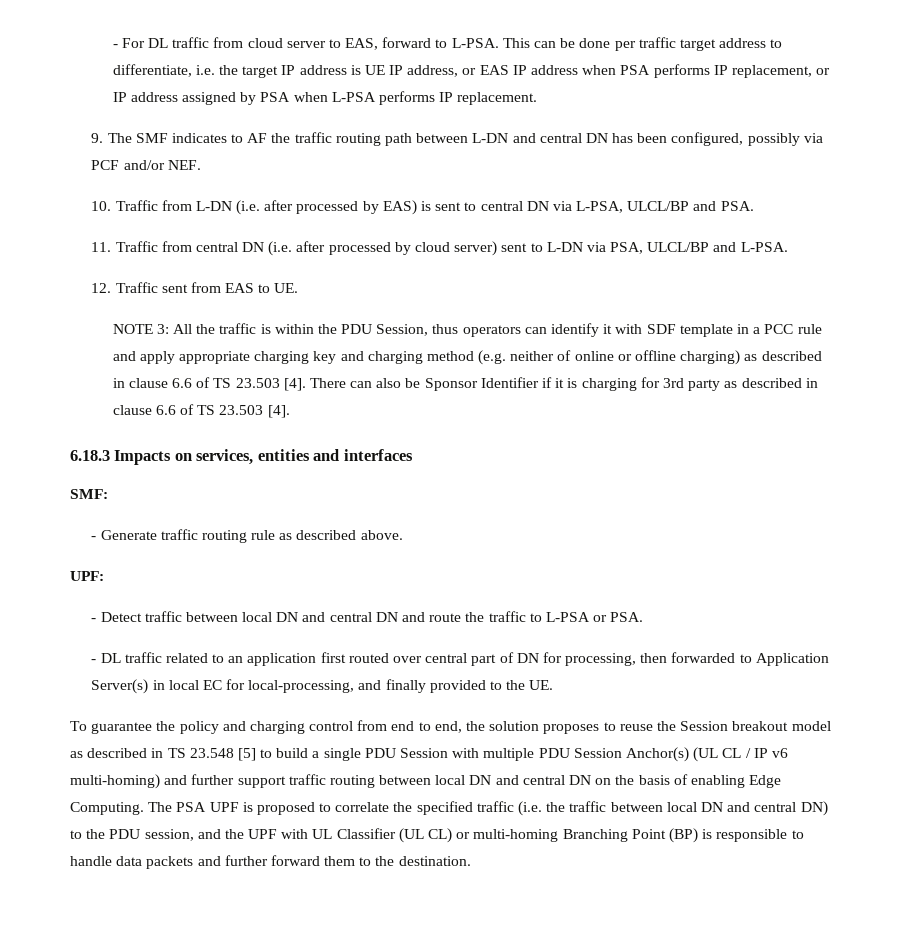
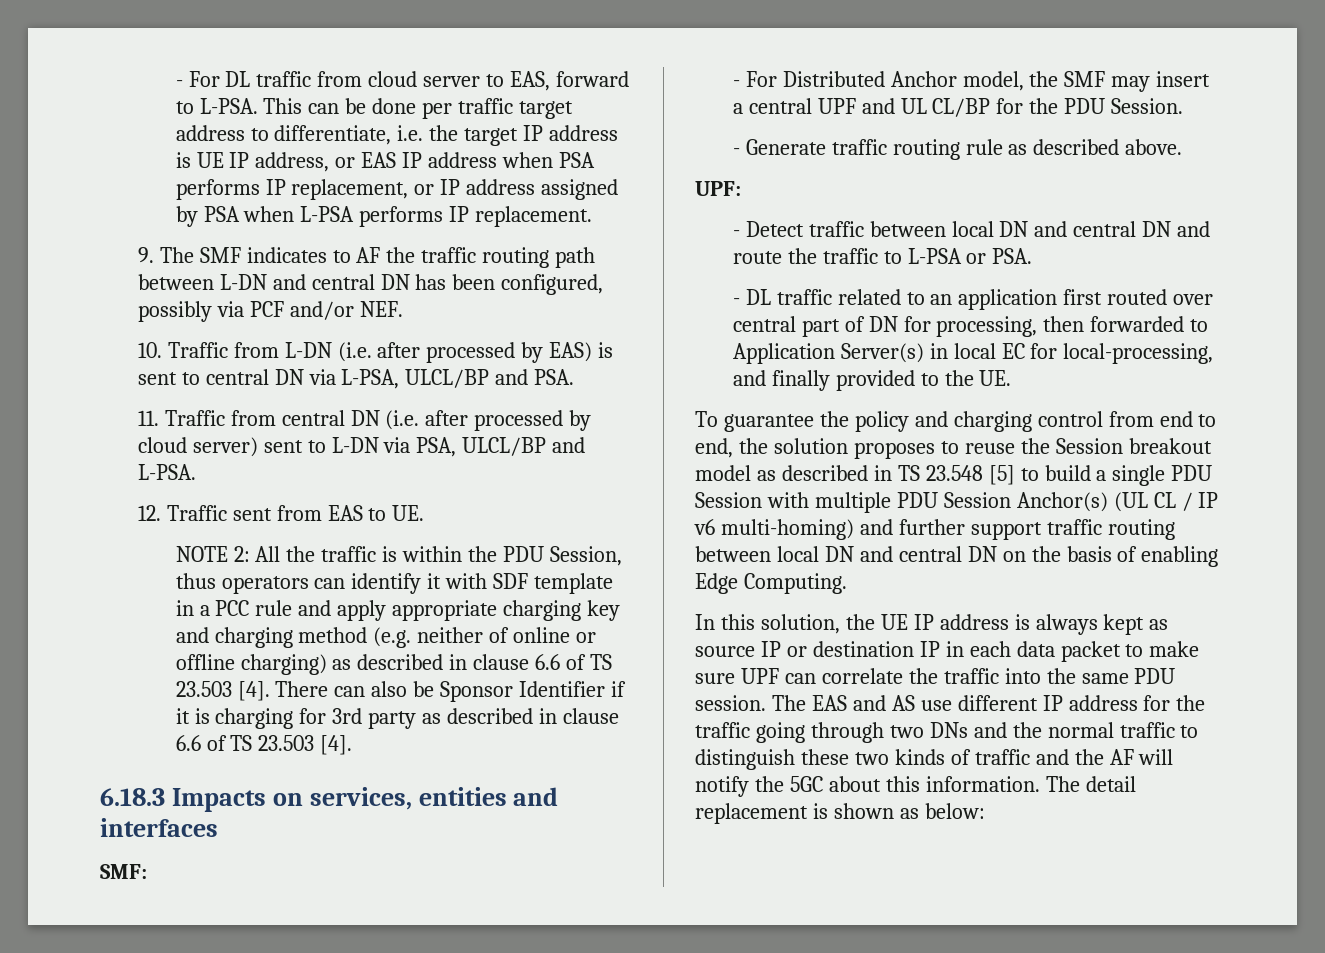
[156,324,169,334] 3: -> [233,546,250,562] 2:
(108, 494) none -> [732,71,1211,92] [732,98,1184,117] // - For Distributed Anchor model, the SMF may insert a central UPF and UL CL/BP for the PDU Session.
[148,801,828,816] [70,828,804,843] [70,855,471,869] The PSA UPF is proposed to correlate the specified traffic (i.e. the traffic between local DN and central DN) to the PDU session, and the UPF with UL Classifier (UL CL) or multi-homing Branching Point (BP) is responsible to handle data packets and further forward them to the destination. -> [695,614,1169,635] [695,641,1200,662] [695,668,1176,684] [695,695,1206,711] [695,722,1199,743] [695,749,1174,770] [695,776,1136,797] [695,803,985,824] // In this solution, the UE IP address is always kept as source IP or destination IP in each data packet to make sure UPF can correlate the traffic into the same PDU session. The EAS and AS use different IP address for the traffic going through two DNs and the normal traffic to distinguish these two kinds of traffic and the AF will notify the 5GC about this information. The detail replacement is shown as below:

